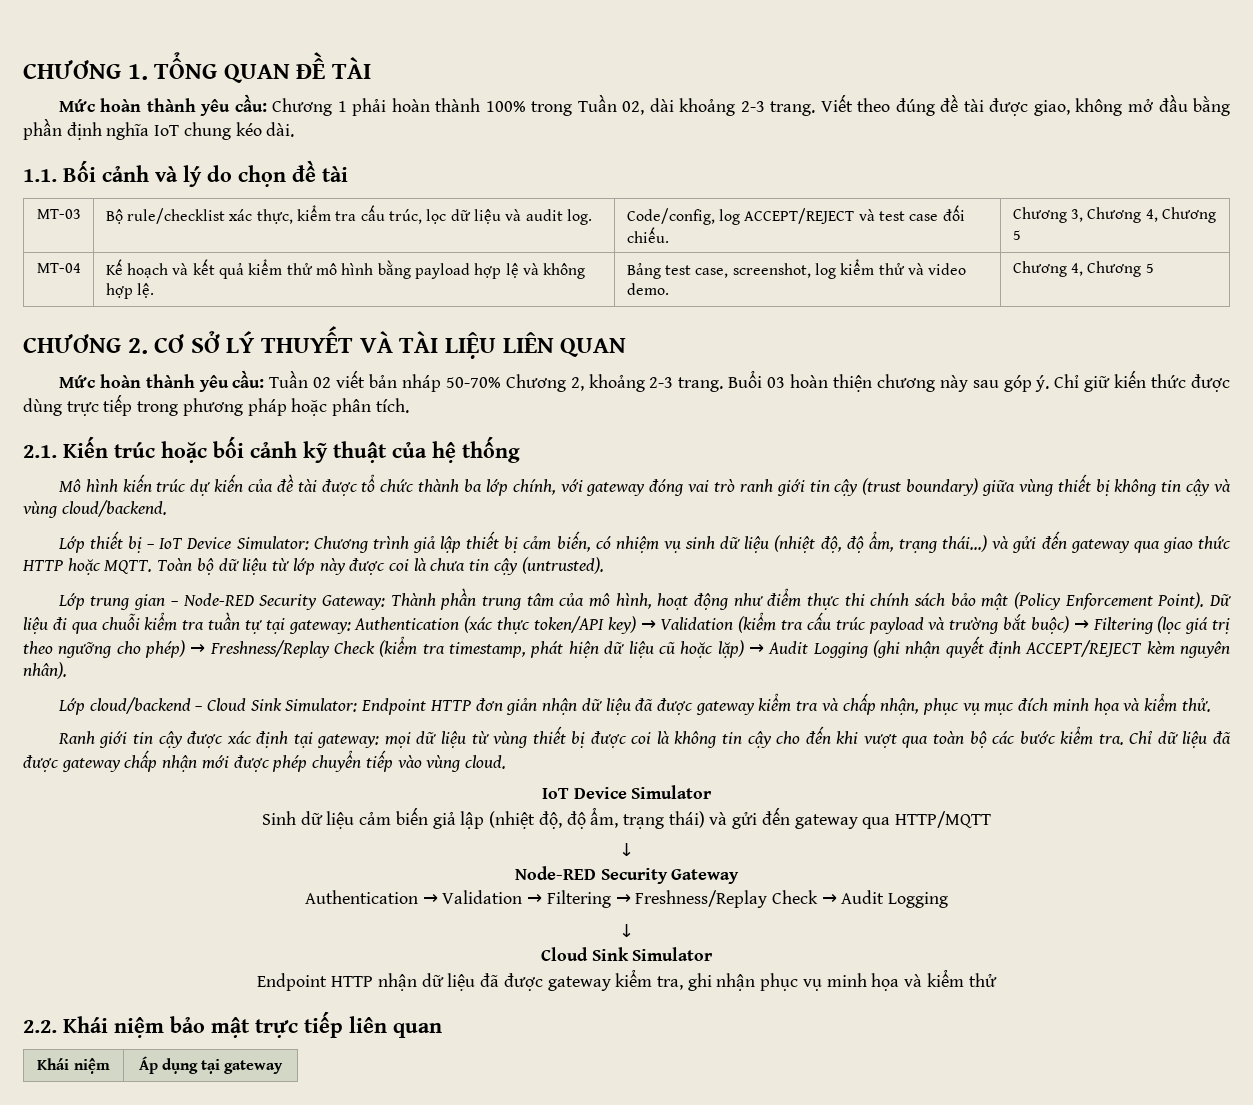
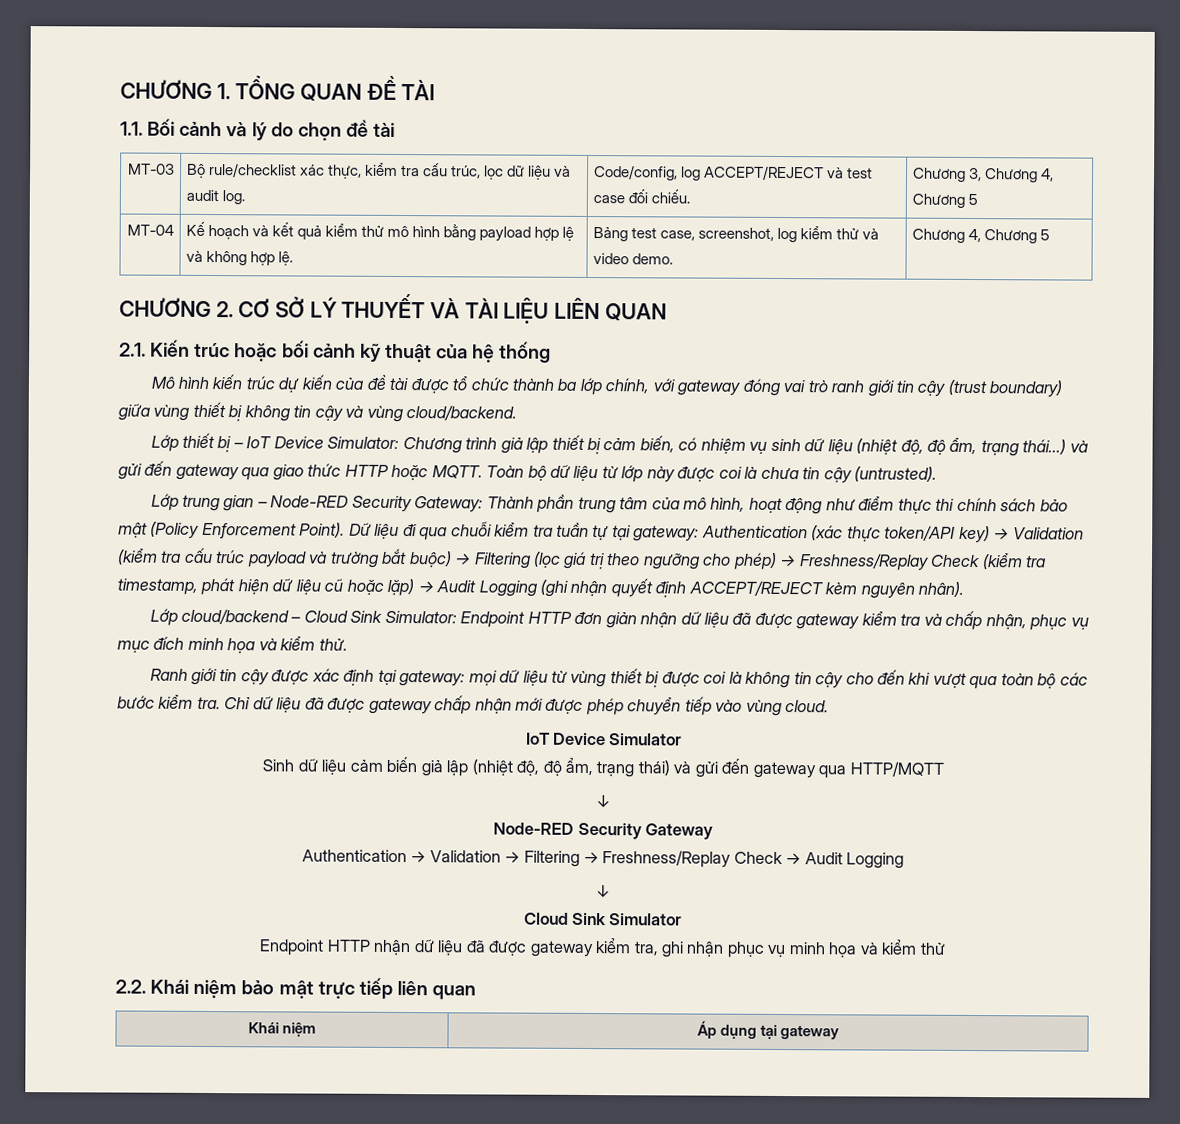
[58,94,1231,116] [23,118,295,140] // Mức hoàn thành yêu cầu: Chương 1 phải hoàn thành 100% trong Tuần 02, dài khoảng 2-3 trang. Viết theo đúng đề tài được giao, không mở đầu bằng phần định nghĩa IoT chung kéo dài. -> (436, 90) none
[58,370,1231,392] [23,394,409,416] // Mức hoàn thành yêu cầu: Tuần 02 viết bản nháp 50-70% Chương 2, khoảng 2-3 trang. Buổi 03 hoàn thiện chương này sau góp ý. Chỉ giữ kiến thức được dùng trực tiếp trong phương pháp hoặc phân tích. -> (667, 312) none

